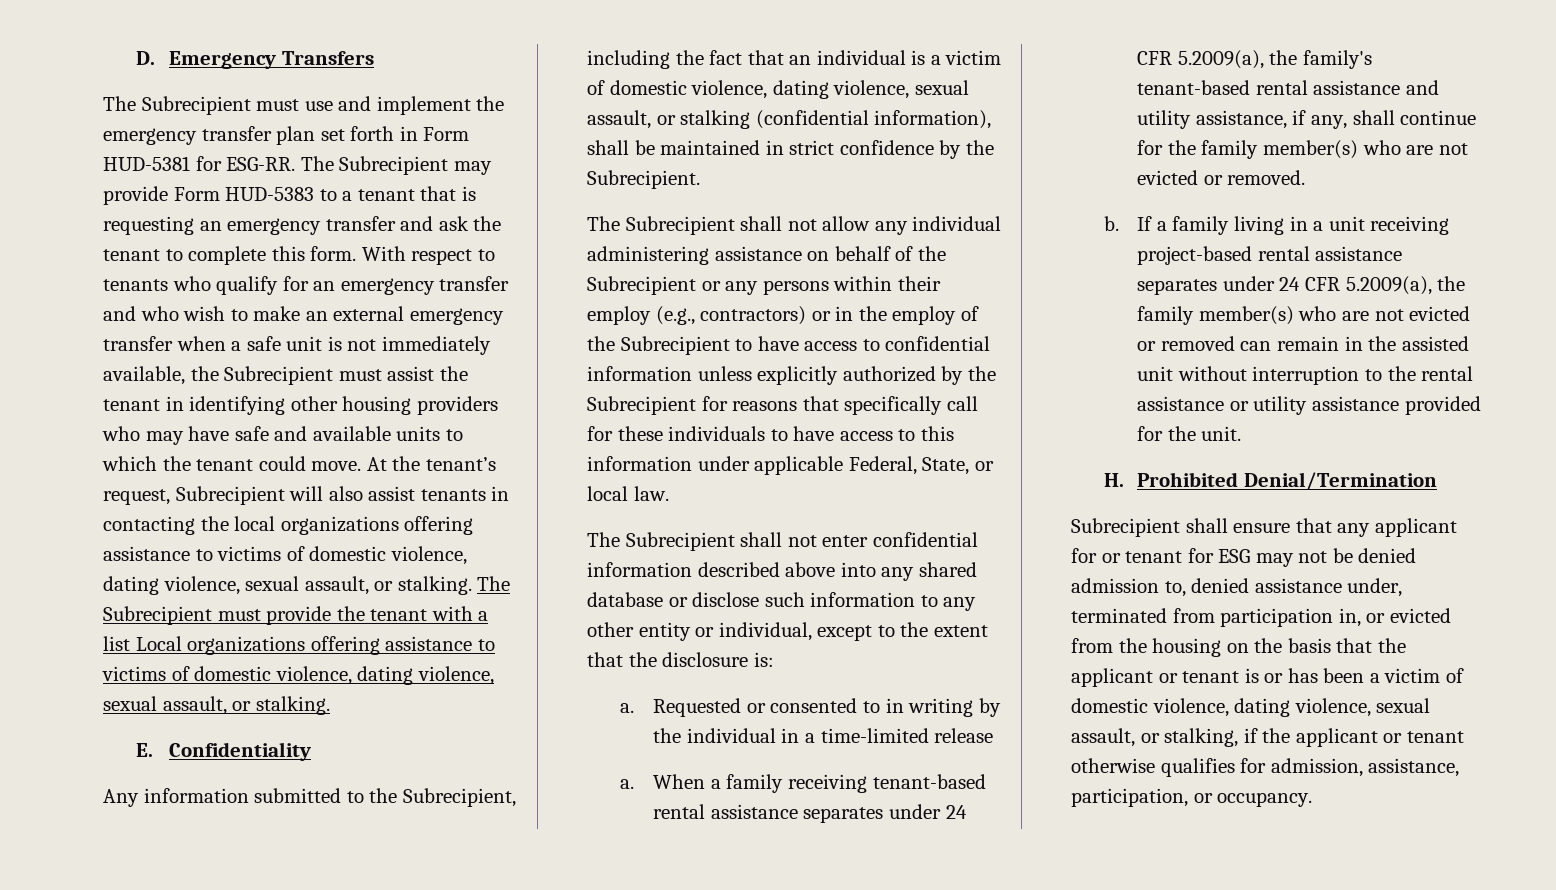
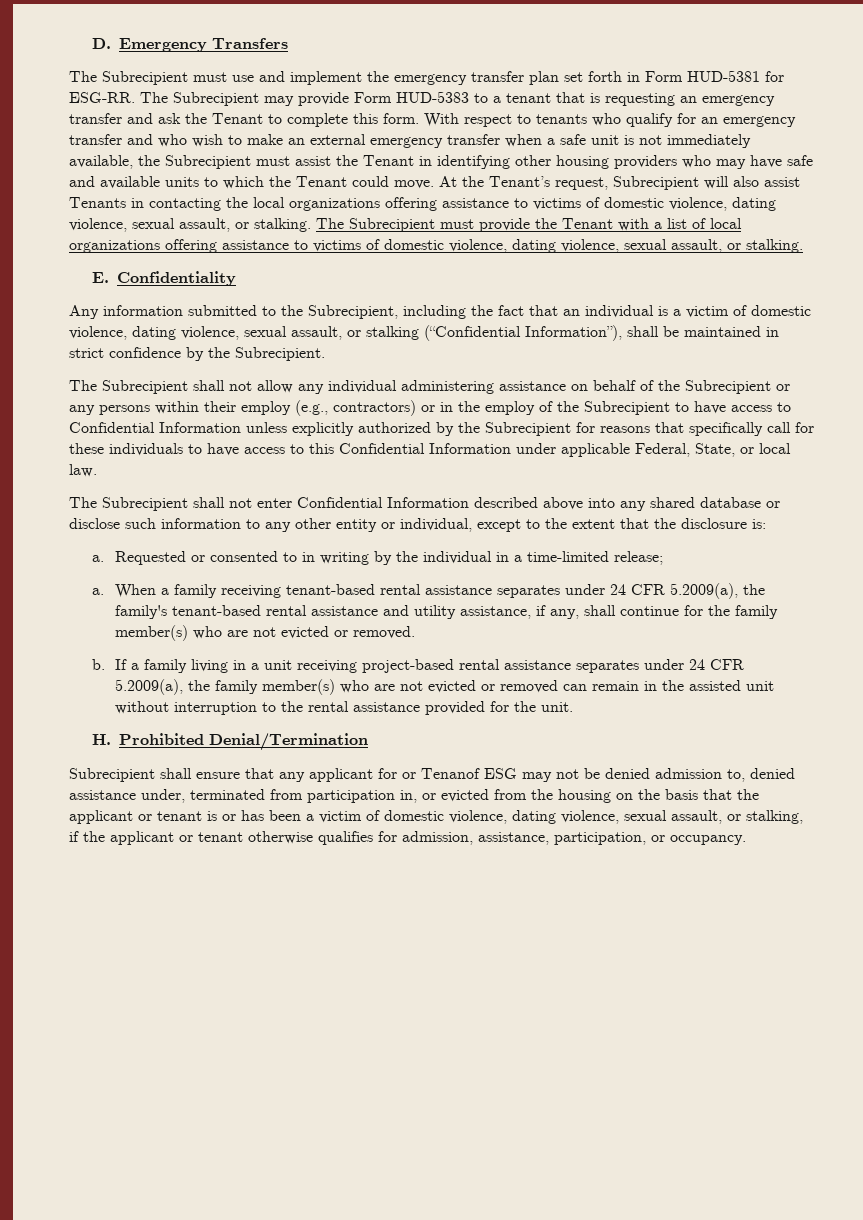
[103,249,161,261] tenant -> [212,113,264,124] Tenant
[103,399,161,411] tenant -> [363,155,415,166] Tenant
[196,459,254,471] tenant -> [296,176,348,187] Tenant
[425,457,496,471] tenant’s -> [489,176,551,187] Tenant’s
[420,489,486,501] tenants -> [69,197,127,208] Tenants
[370,609,428,621] tenant -> [562,218,614,229] Tenant
[135,636,182,651] Local -> [692,218,743,229] of local
[755,110,992,129] (confidential information), -> [424,325,623,341] (“Confidential Information”),
[885,336,991,351] [587,366,693,381] confidential information -> [69,422,242,433] Confidential Information
[587,456,693,471] information -> [339,443,512,454] Confidential Information
[872,532,978,547] [587,562,693,577] confidential information -> [297,497,470,508] Confidential Information
[934,728,994,743] release -> [614,551,664,565] release;
[1229,396,1400,415] or utility assistance -> (421, 707) none
[1125,548,1214,563] tenant for -> [421,768,481,779] Tenanof

